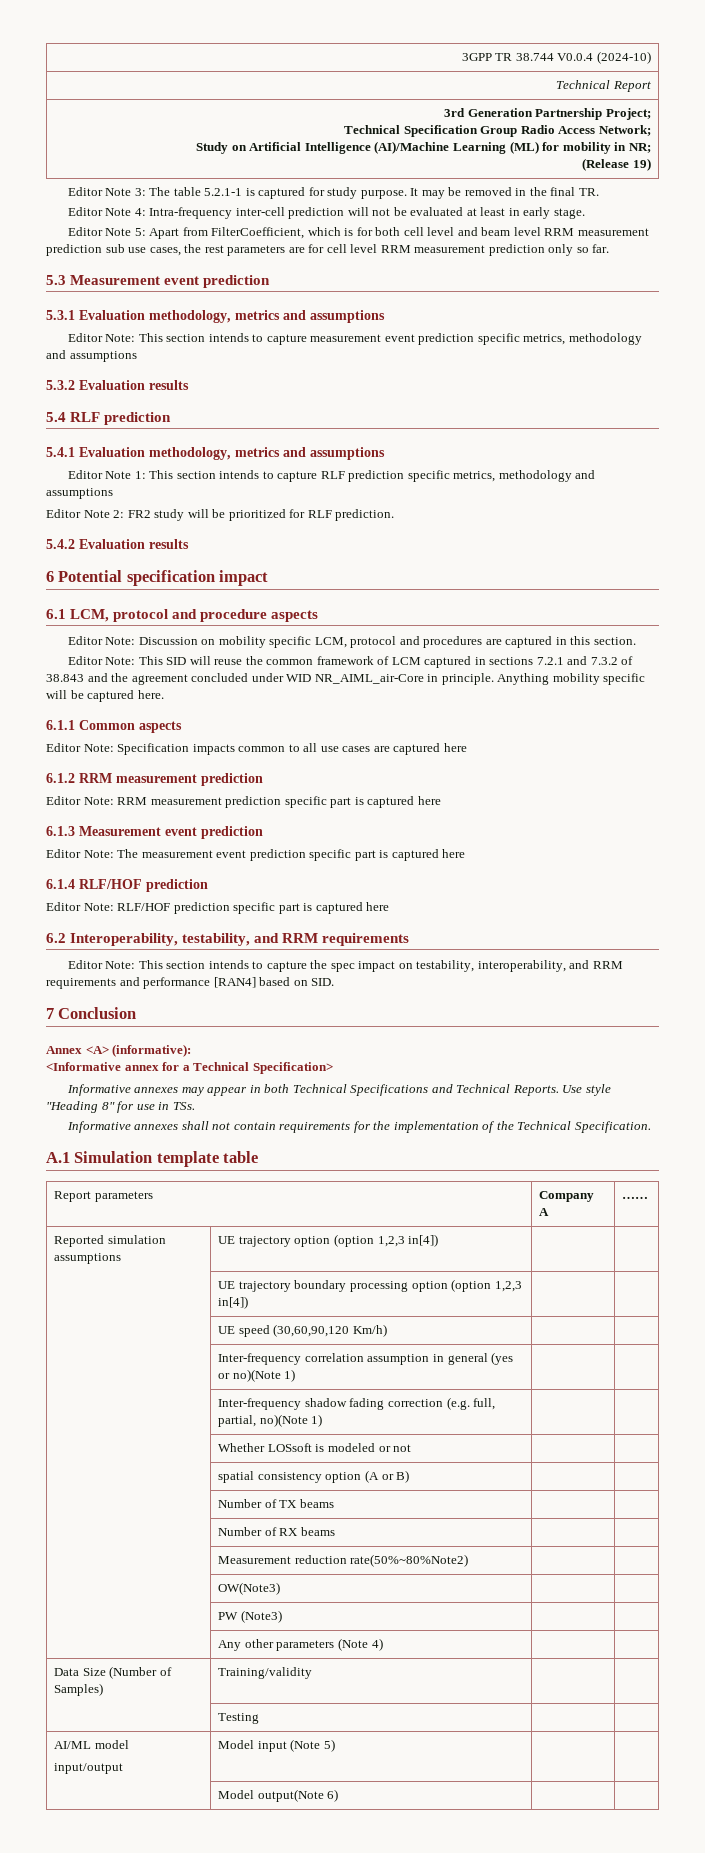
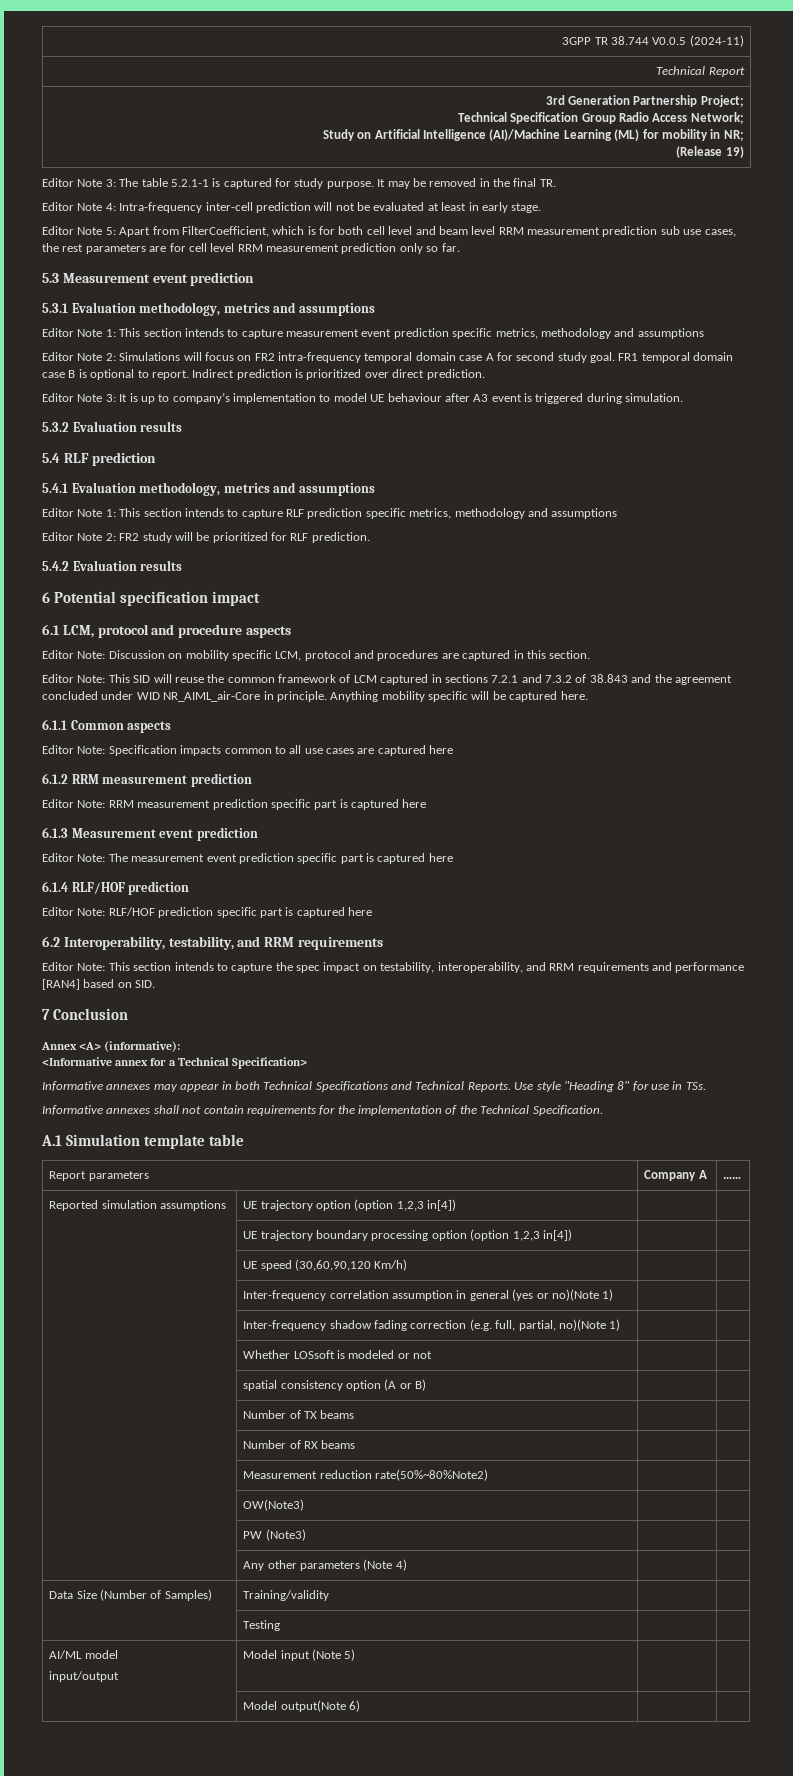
[557,51,651,64] V0.0.4 (2024-10) -> [652,35,744,47] V0.0.5 (2024-11)
[105,334,136,342] Note: -> [77,329,116,337] Note 1:
(137, 356) none -> [42,352,734,363] [42,369,485,380] [42,392,684,404] // Editor Note 2: Simulations will focus on FR2 intra-frequency temporal domain case A for second study goal. FR1 temporal domain case B is optional to report. Indirect prediction is prioritized over direct prediction. // Editor Note 3: It is up to company’s implementation to model UE behaviour after A3 event is triggered during simulation.

